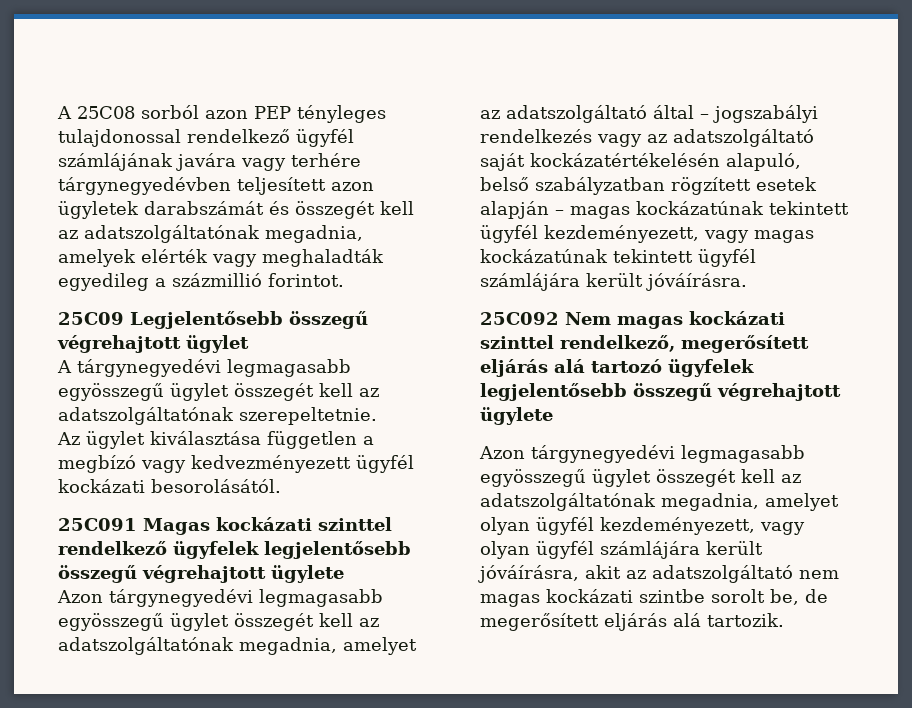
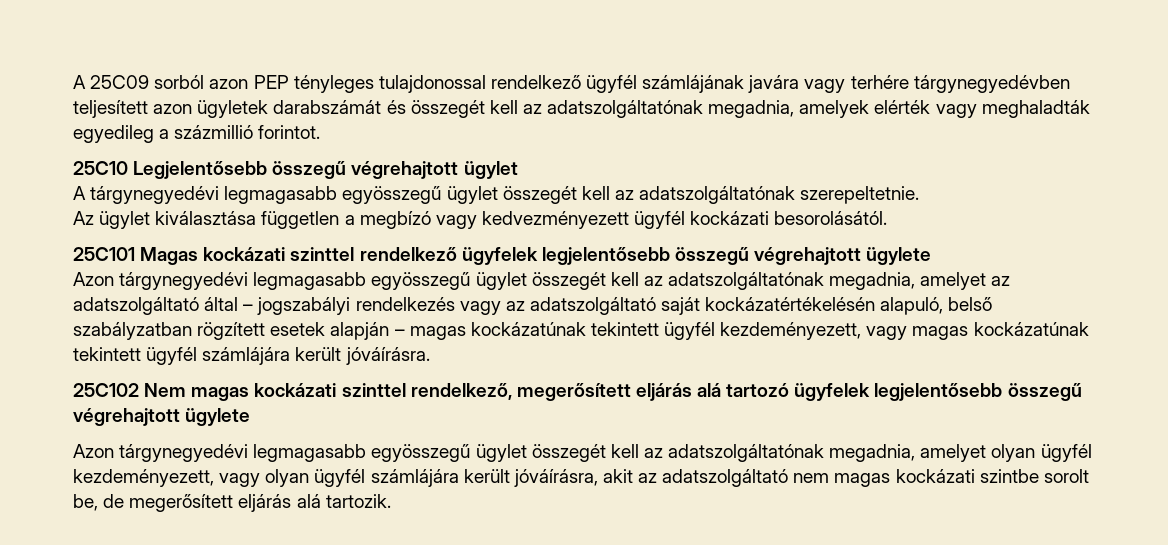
[57,106,135,119] A 25C08 -> [73,75,150,89] A 25C09
[58,312,124,325] 25C09 -> [73,161,128,175] 25C10
[58,518,137,531] 25C091 -> [73,247,135,261] 25C101
[480,312,559,325] 25C092 -> [73,383,139,397] 25C102

